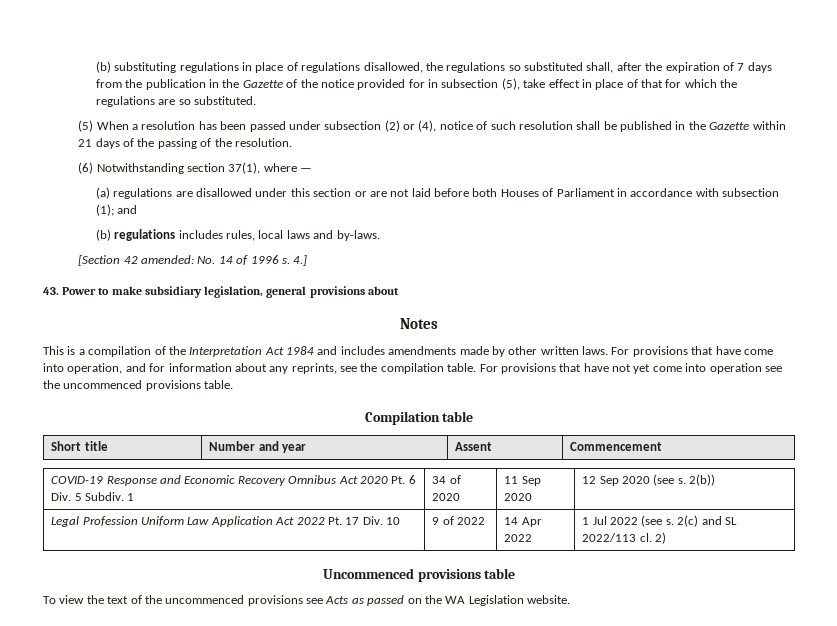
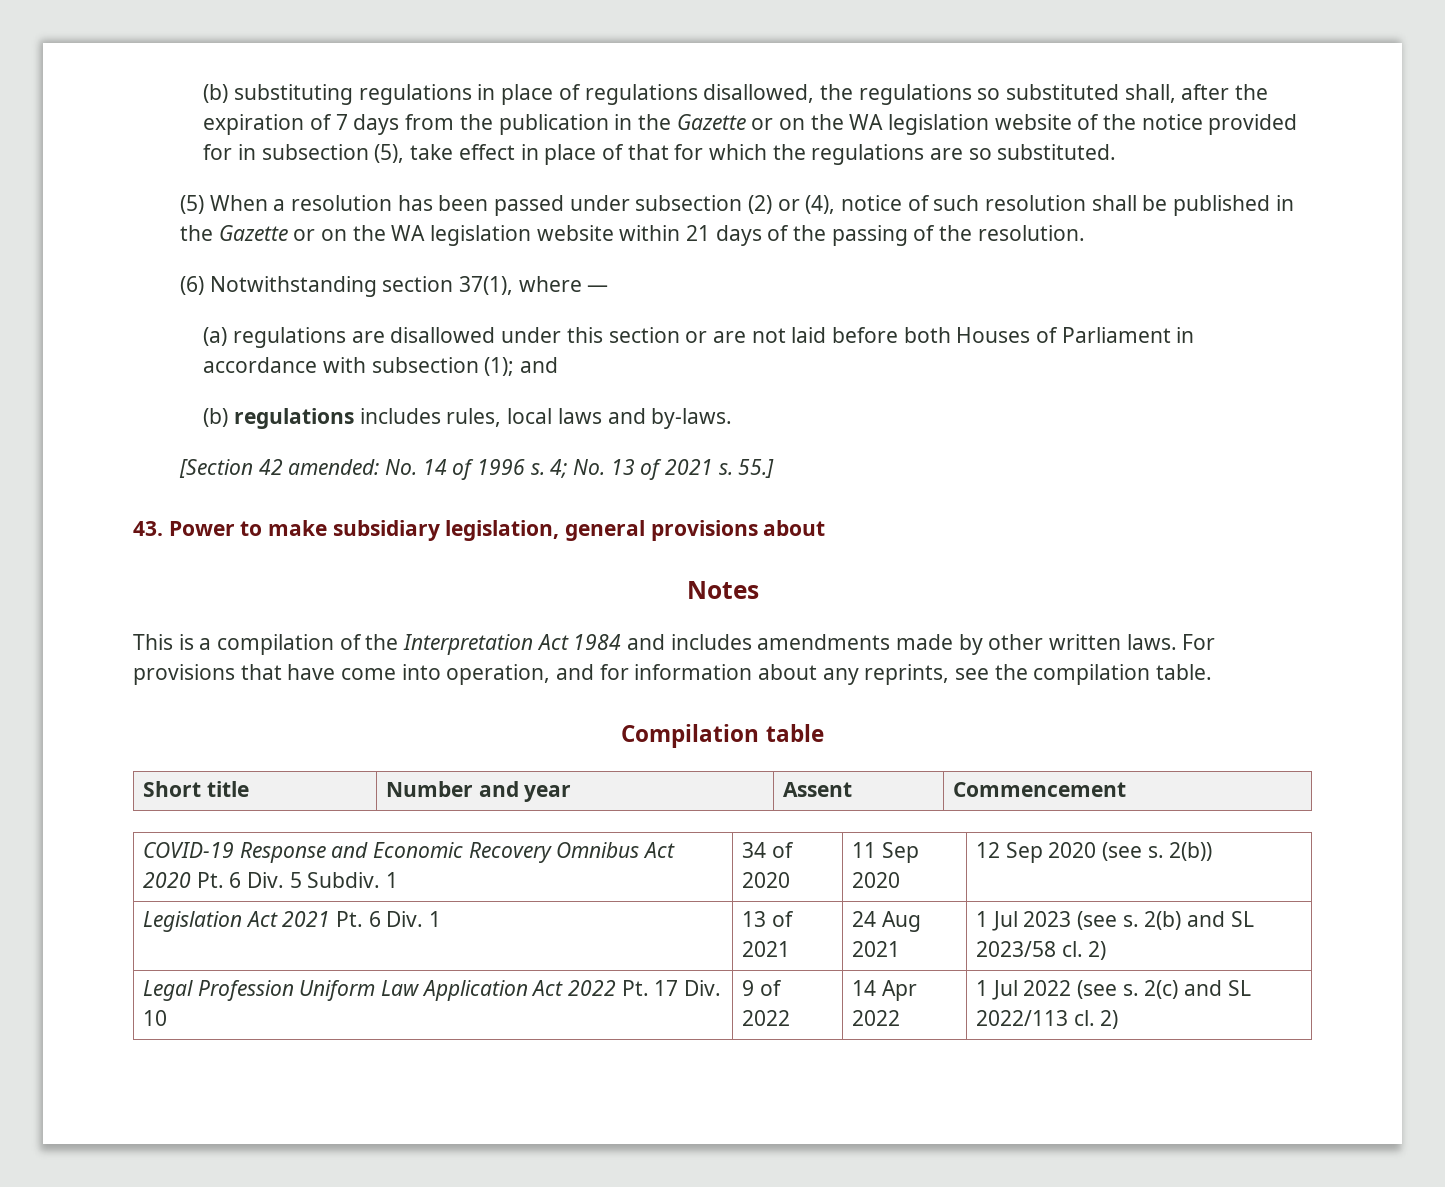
(283, 84) none -> [751,114,1072,135] or on the WA legislation website
(750, 126) none -> [293,225,614,246] or on the WA legislation website
[293,255,308,266] 4.] -> [550,459,775,480] 4; No. 13 of 2021 s. 55.]
[479,363,782,374] [43,380,234,391] For provisions that have not yet come into operation see the uncommenced provisions table. -> (1213, 672) none
(716, 480) none -> [142,911,441,932] [741,911,794,927] [741,941,790,957] [851,911,921,932] [851,941,900,957] [975,911,1254,931] [975,941,1107,960] // Legislation Act 2021 Pt. 6 Div. 1 | 13 of 2021 | 24 Aug 2021 | 1 Jul 2023 (see s. 2(b) and SL 2023/58 cl. 2)
[322,568,516,582] [43,595,570,606] // Uncommenced provisions table // To view the text of the uncommenced provisions see Acts as passed on the WA Legislation website. -> (1119, 1019) none

